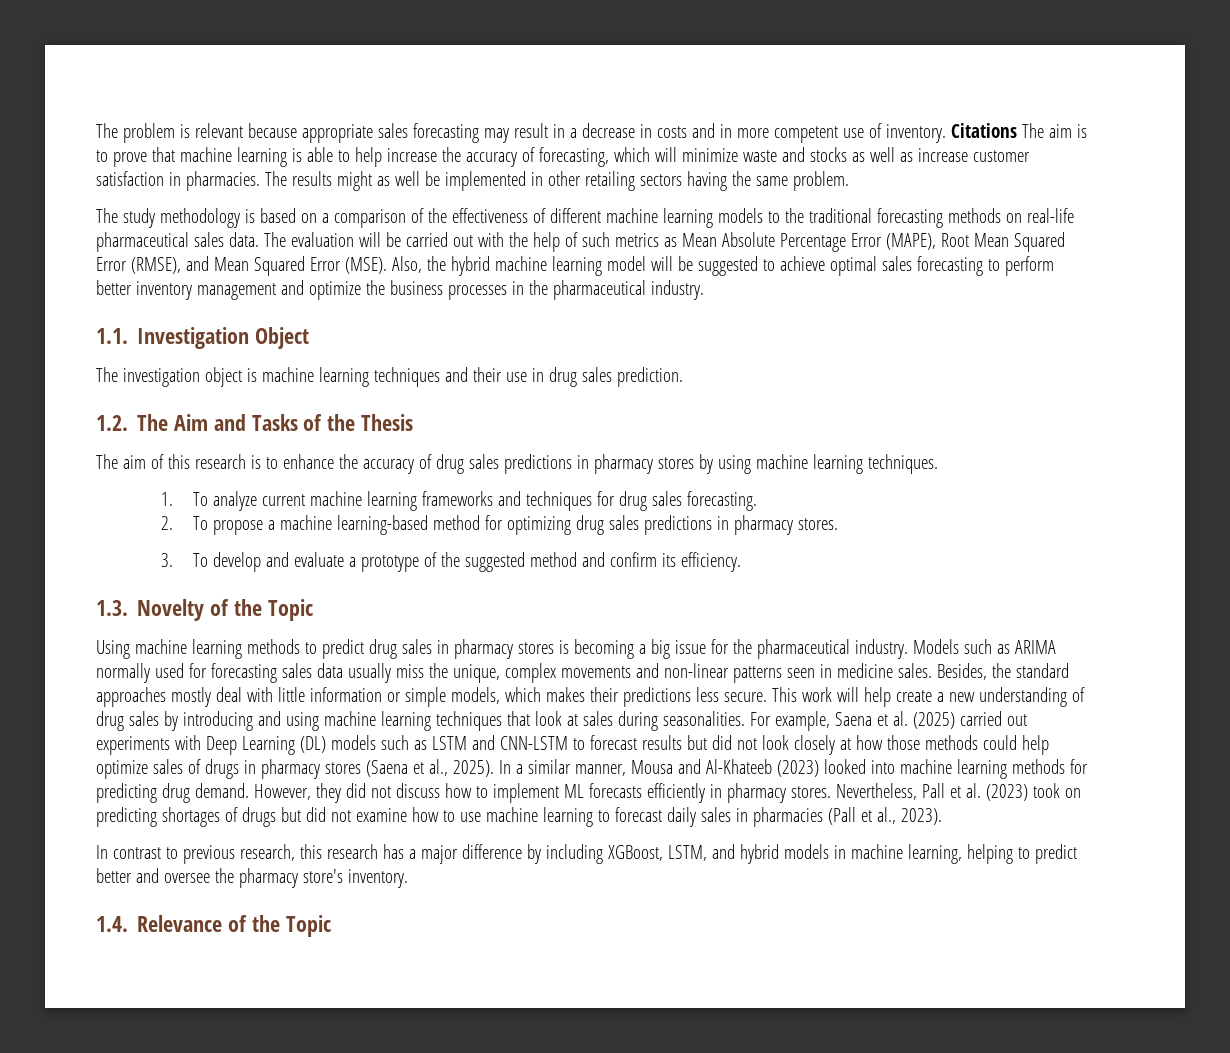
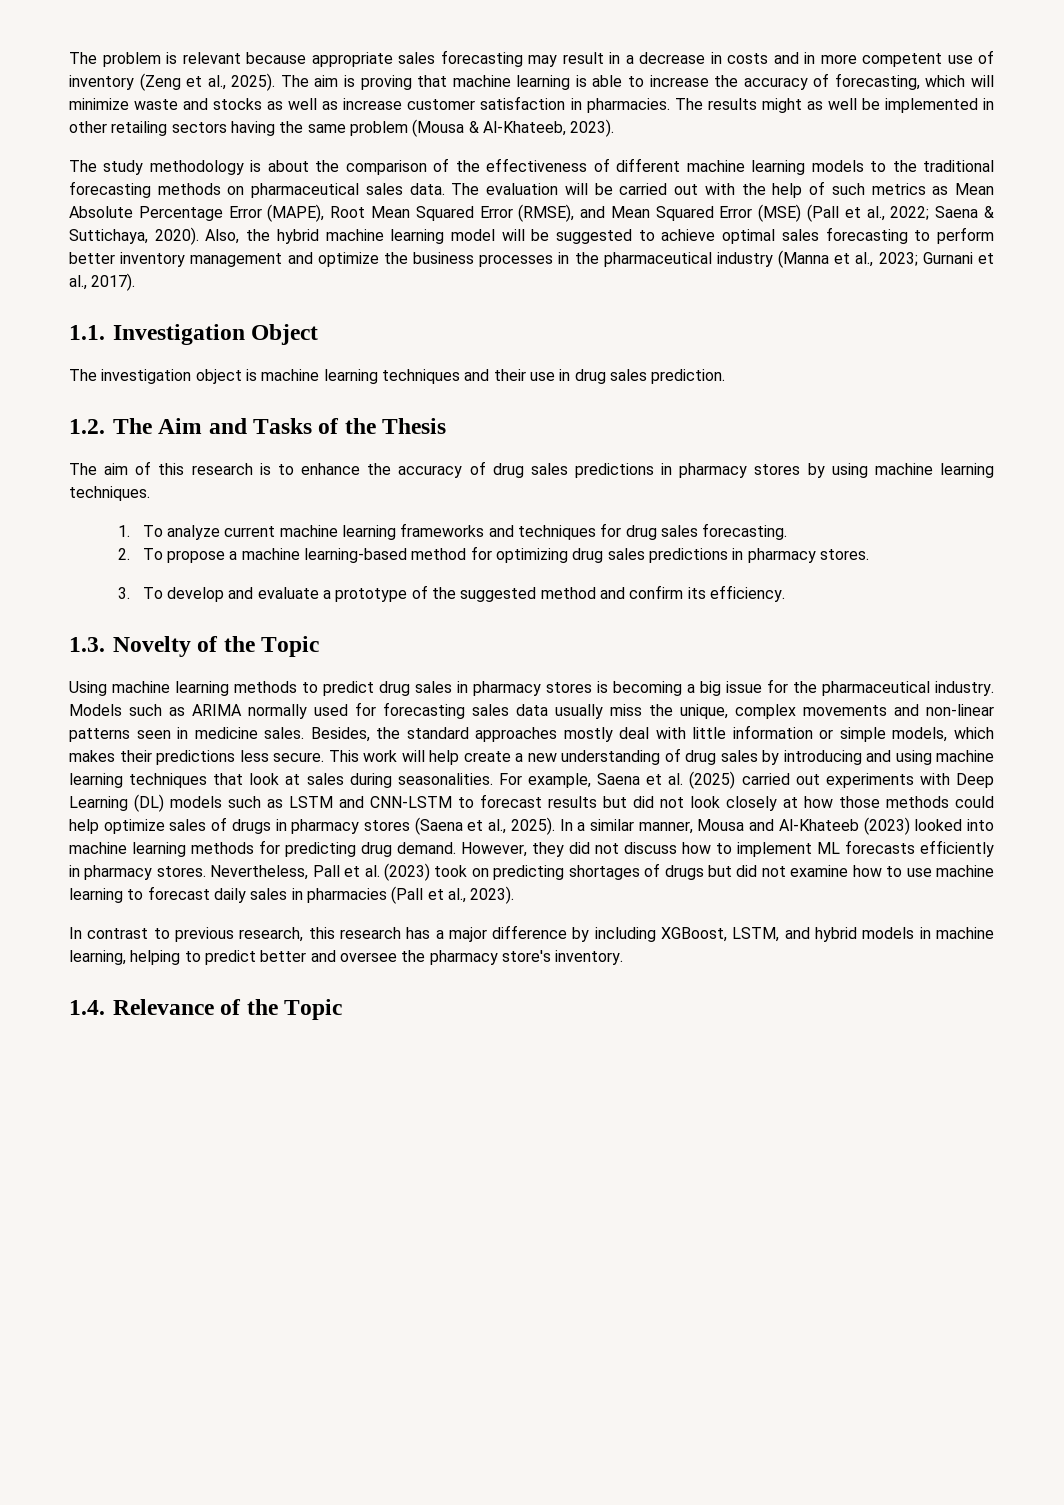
[885,123,1017,143] inventory. Citations -> [69,73,276,91] inventory (Zeng et al., 2025).
[96,150,147,167] to prove -> [360,75,412,90] proving
[354,147,382,167] help -> (644, 81) none
[792,171,849,191] problem. -> [349,119,615,137] problem (Mousa & Al-Khateeb, 2023).
[259,208,329,223] based on a -> [267,160,340,172] about the
[1026,208,1074,223] real-life -> (245, 190) none
[344,257,387,274] (MSE). -> [758,204,994,222] [69,227,199,245] (MSE) (Pall et al., 2022; Saena & Suttichaya, 2020).
[650,280,704,300] industry. -> [716,250,994,268] [69,273,136,291] industry (Manna et al., 2023; Gurnani et al., 2017).

